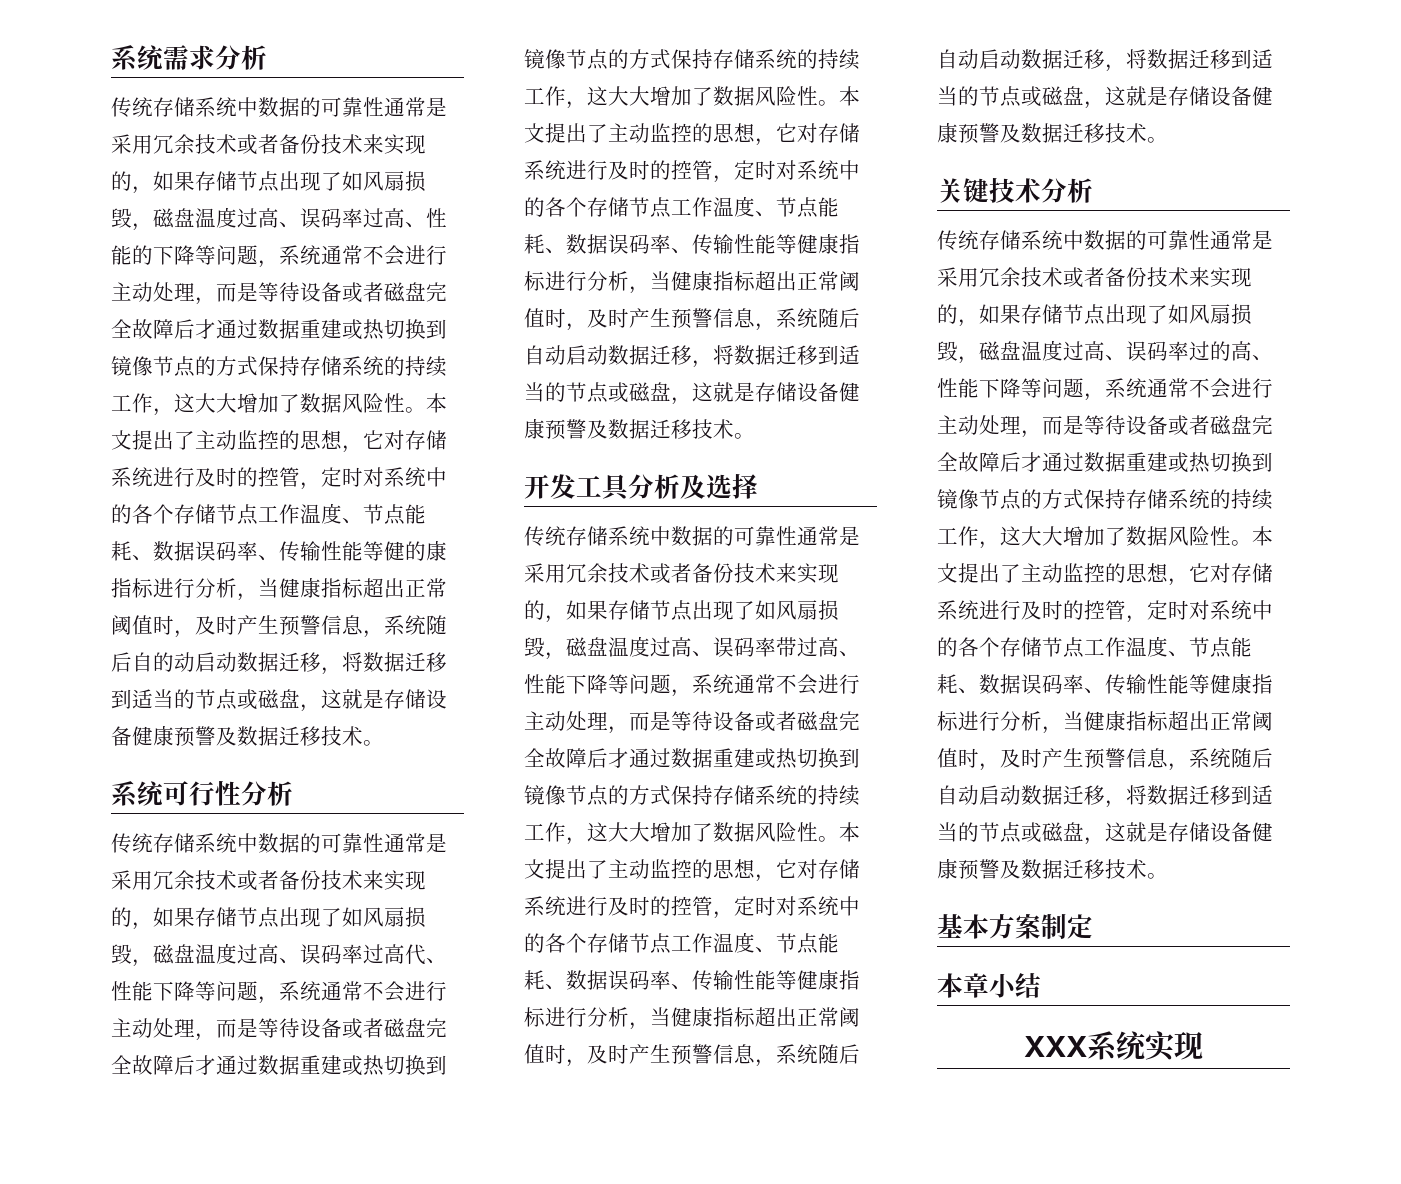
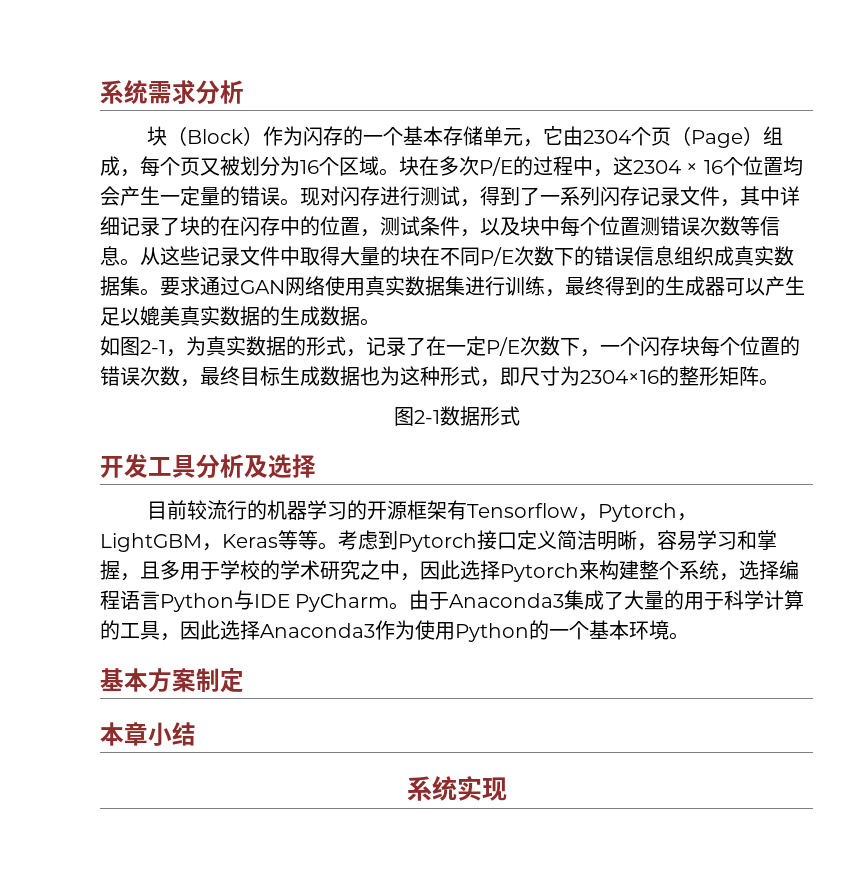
[111,97,447,117] [111,134,426,155] [111,171,426,194] [111,207,447,231] [111,245,447,268] [111,282,447,305] [111,319,447,340] [111,356,447,377] [111,393,447,416] [111,430,447,453] [111,467,447,490] [111,503,426,525] [111,541,447,561] [111,578,447,601] [111,615,447,638] [111,652,447,675] [111,689,447,712] [111,726,384,747] [111,780,293,807] [111,833,447,853] [111,870,426,891] [111,907,426,930] [111,943,447,967] [111,981,447,1004] [111,1018,447,1041] [111,1055,447,1076] [524,49,860,70] [524,86,860,109] [524,123,860,146] [524,160,860,183] [524,196,839,218] [524,234,860,254] [524,271,860,294] [524,308,860,331] [524,345,860,368] [524,382,860,405] [524,419,755,440] 传统存储系统中数据的可靠性通常是采用冗余技术或者备份技术来实现的，如果存储节点出现了如风扇损毁，磁盘温度过高、误码率过高、性能的下降等问题，系统通常不会进行主动处理，而是等待设备或者磁盘完全故障后才通过数据重建或热切换到镜像节点的方式保持存储系统的持续工作，这大大增加了数据风险性。本文提出了主动监控的思想，它对存储系统进行及时的控管，定时对系统中的各个存储节点工作温度、节点能耗、数据误码率、传输性能等健的康指标进行分析，当健康指标超出正常阈值时，及时产生预警信息，系统随后自的动启动数据迁移，将数据迁移到适当的节点或磁盘，这就是存储设备健康预警及数据迁移技术。 // 系统可行性分析 // 传统存储系统中数据的可靠性通常是采用冗余技术或者备份技术来实现的，如果存储节点出现了如风扇损毁，磁盘温度过高、误码率过高代、性能下降等问题，系统通常不会进行主动处理，而是等待设备或者磁盘完全故障后才通过数据重建或热切换到镜像节点的方式保持存储系统的持续工作，这大大增加了数据风险性。本文提出了主动监控的思想，它对存储系统进行及时的控管，定时对系统中的各个存储节点工作温度、节点能耗、数据误码率、传输性能等健康指标进行分析，当健康指标超出正常阈值时，及时产生预警信息，系统随后自动启动数据迁移，将数据迁移到适当的节点或磁盘，这就是存储设备健康预警及数据迁移技术。 -> [146,126,783,148] [100,156,803,177] [100,186,800,207] [100,216,780,237] [100,246,794,266] [100,276,805,297] [100,306,380,326] [100,336,800,357] [100,366,779,387] [393,406,520,426] 块（Block）作为闪存的一个基本存储单元，它由2304个页（Page）组成，每个页又被划分为16个区域。块在多次P/E的过程中，这2304 × 16个位置均会产生一定量的错误。现对闪存进行测试，得到了一系列闪存记录文件，其中详细记录了块的在闪存中的位置，测试条件，以及块中每个位置测错误次数等信息。从这些记录文件中取得大量的块在不同P/E次数下的错误信息组织成真实数据集。要求通过GAN网络使用真实数据集进行训练，最终得到的生成器可以产生足以媲美真实数据的生成数据。 // 如图2-1，为真实数据的形式，记录了在一定P/E次数下，一个闪存块每个位置的错误次数，最终目标生成数据也为这种形式，即尺寸为2304×16的整形矩阵。 // 图2-1数据形式
[524,526,860,546] [524,563,839,584] [524,600,839,623] [524,636,860,660] [524,674,860,697] [524,711,860,734] [524,748,860,769] [524,785,860,806] [524,822,860,845] [524,859,860,882] [524,896,860,919] [524,932,839,954] [524,970,860,990] [524,1007,860,1030] [524,1044,860,1067] [937,49,1273,72] [937,86,1273,109] [937,123,1168,144] [937,177,1093,203] [937,230,1273,250] [937,267,1252,288] [937,304,1252,327] [937,340,1273,364] [937,378,1273,401] [937,415,1273,438] [937,452,1273,473] [937,489,1273,510] [937,526,1273,549] [937,563,1273,586] [937,600,1273,623] [937,636,1252,658] [937,674,1273,694] [937,711,1273,734] [937,748,1273,771] [937,785,1273,808] [937,822,1273,845] [937,859,1147,880] 传统存储系统中数据的可靠性通常是采用冗余技术或者备份技术来实现的，如果存储节点出现了如风扇损毁，磁盘温度过高、误码率带过高、性能下降等问题，系统通常不会进行主动处理，而是等待设备或者磁盘完全故障后才通过数据重建或热切换到镜像节点的方式保持存储系统的持续工作，这大大增加了数据风险性。本文提出了主动监控的思想，它对存储系统进行及时的控管，定时对系统中的各个存储节点工作温度、节点能耗、数据误码率、传输性能等健康指标进行分析，当健康指标超出正常阈值时，及时产生预警信息，系统随后自动启动数据迁移，将数据迁移到适当的节点或磁盘，这就是存储设备健康预警及数据迁移技术。 // 关键技术分析 // 传统存储系统中数据的可靠性通常是采用冗余技术或者备份技术来实现的，如果存储节点出现了如风扇损毁，磁盘温度过高、误码率过的高、性能下降等问题，系统通常不会进行主动处理，而是等待设备或者磁盘完全故障后才通过数据重建或热切换到镜像节点的方式保持存储系统的持续工作，这大大增加了数据风险性。本文提出了主动监控的思想，它对存储系统进行及时的控管，定时对系统中的各个存储节点工作温度、节点能耗、数据误码率、传输性能等健康指标进行分析，当健康指标超出正常阈值时，及时产生预警信息，系统随后自动启动数据迁移，将数据迁移到适当的节点或磁盘，这就是存储设备健康预警及数据迁移技术 -> [146,500,697,522] [100,530,777,552] [100,560,799,582] [100,590,805,612] [100,620,669,642] 目前较流行的机器学习的开源框架有Tensorflow，Pytorch，LightGBM，Keras等等。考虑到Pytorch接口定义简洁明晰，容易学习和掌握，且多用于学校的学术研究之中，因此选择Pytorch来构建整个系统，选择编程语言Python与IDE PyCharm。由于Anaconda3集成了大量的用于科学计算的工具，因此选择Anaconda3作为使用Python的一个基本环境
[1024,1036,1087,1057] XXX -> (196, 734) none

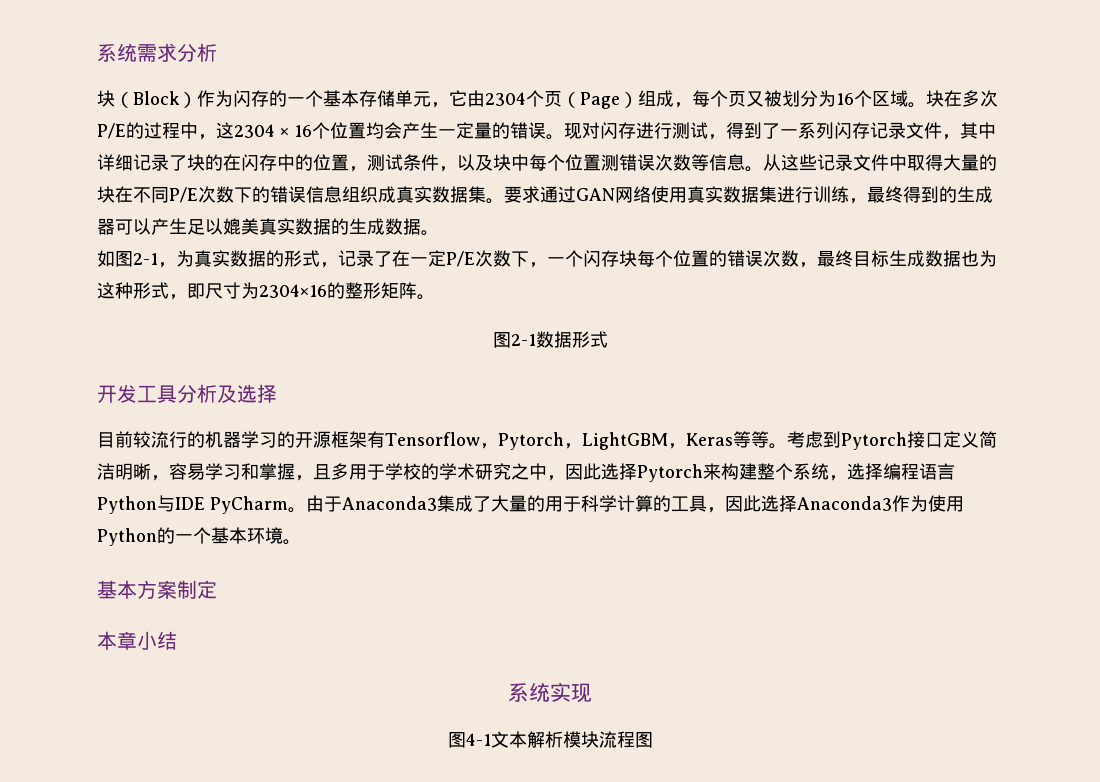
(507, 789) none -> [447,731,653,748] // 图4-1文本解析模块流程图

